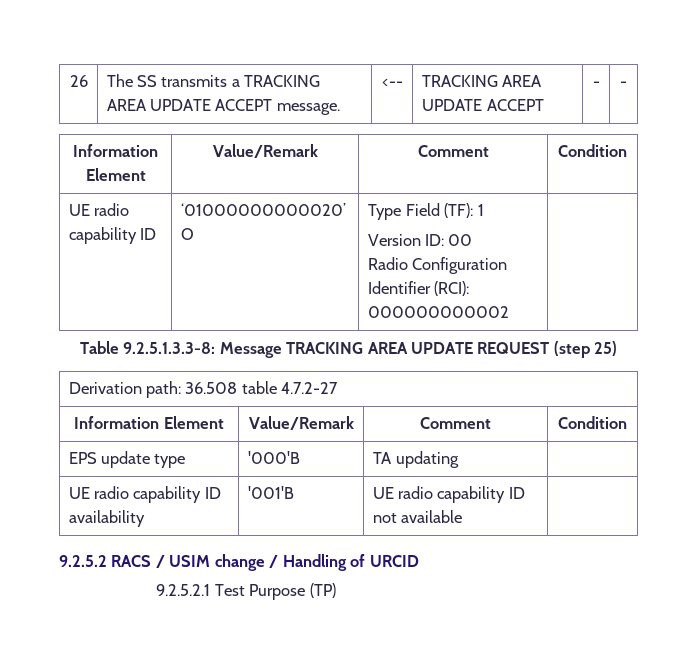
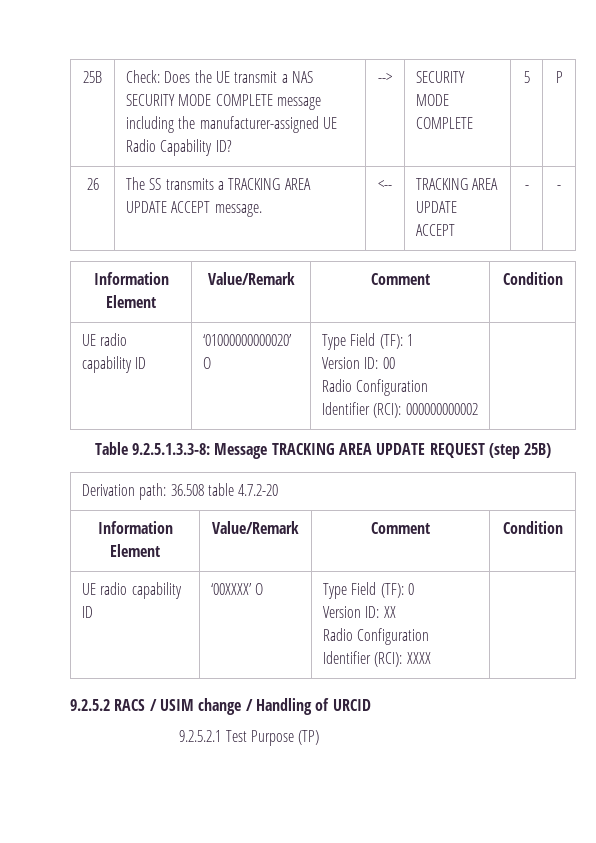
(69, 81) none -> [83,71,102,83] [126,70,313,83] [126,94,322,110] [126,116,338,133] [126,139,232,156] [378,73,392,83] [416,71,466,83] [416,94,450,106] [416,117,474,129] [523,71,530,83] [555,71,563,83] 25B | Check: Does the UE transmit a NAS SECURITY MODE COMPLETE message including the manufacturer-assigned UE Radio Capability ID? | --> | SECURITY MODE COMPLETE | 5 | P //
[594,341,618,356] 25) -> [524,443,552,458] 25B)
[281,382,339,394] [74,416,224,429] [248,416,354,430] [420,417,491,429] [558,416,627,429] [68,451,186,468] [247,451,300,464] [372,451,459,468] [68,486,221,503] [68,510,145,527] [247,486,294,499] [372,486,525,503] [372,510,462,523] 4.7.2-27 // Information Element | Value/Remark | Comment | Condition // EPS update type | '000'B | TA updating | // UE radio capability ID availability | '001'B | UE radio capability ID not available -> [238,484,279,496] [97,521,173,534] [110,544,160,557] [212,521,299,534] [371,522,430,534] [502,521,563,534] [82,582,182,599] [82,606,94,618] [211,583,264,595] [323,582,415,599] [323,606,396,618] [323,628,430,645] [323,651,431,667] 4.7.2-20 // Information Element | Value/Remark | Comment | Condition // UE radio capability ID | ‘00XXXX’ O | Type Field (TF): 0 // Version ID: XX // Radio Configuration Identifier (RCI): XXXX

